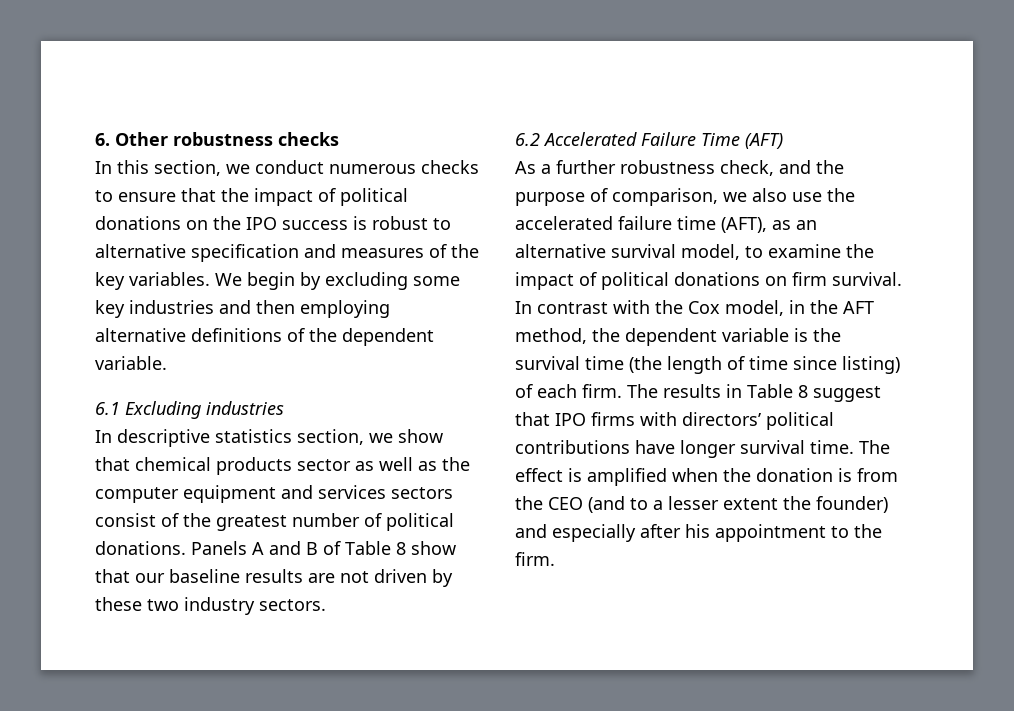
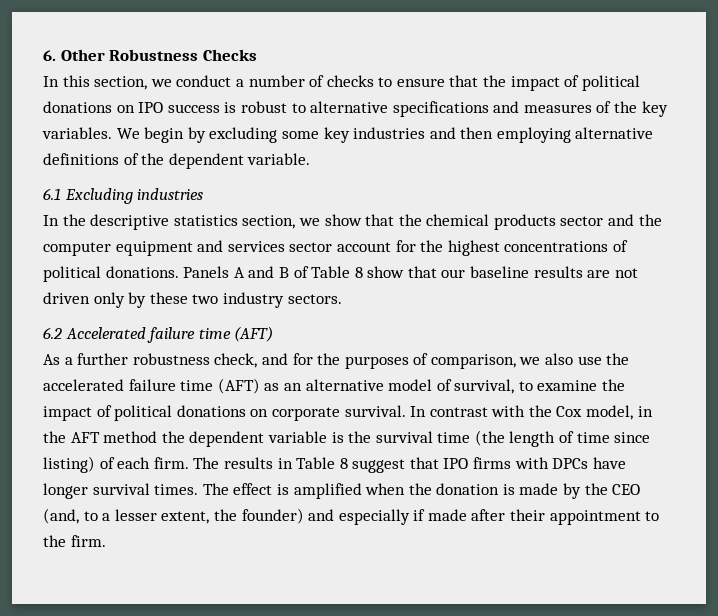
[173,132,339,146] robustness checks -> [109,49,257,61] Robustness Checks
[329,164,416,174] numerous -> [235,75,325,87] a number of
[213,216,241,230] the -> (135, 109) none
[191,244,299,262] specification -> [392,101,489,117] specifications
(112, 436) none -> [62,214,86,226] the
(130, 464) none -> [398,214,422,226] the
[355,457,437,471] as well as -> [608,214,635,226] and
[391,487,453,499] [95,513,360,531] sectors consist of the greatest number -> [289,240,609,256] sector account for the highest concentrations
(427, 576) none -> [93,292,125,308] only
[641,132,740,146] Failure Time -> [147,327,231,343] failure time
[816,160,844,174] [515,192,585,206] the purpose -> [292,353,409,369] for the purposes
[721,217,767,233] (AFT), -> [217,378,260,394] (AFT)
[611,244,740,260] survival model, -> [388,379,515,394] model of survival,
[792,272,827,286] firm -> [271,407,340,421] corporate
[515,328,587,344] method, -> [103,431,158,443] method
[682,412,834,430] [515,440,630,454] directors’ political contributions -> [552,458,589,469] DPCs
[810,440,854,454] time. -> [154,484,199,495] times.
[857,468,898,482] from -> [519,483,582,499] made by
[588,496,625,513] (and -> [43,508,79,524] (and,
[723,498,778,510] extent -> [161,511,210,524] extent,
[640,524,710,538] after his -> [413,509,546,521] if made after their

